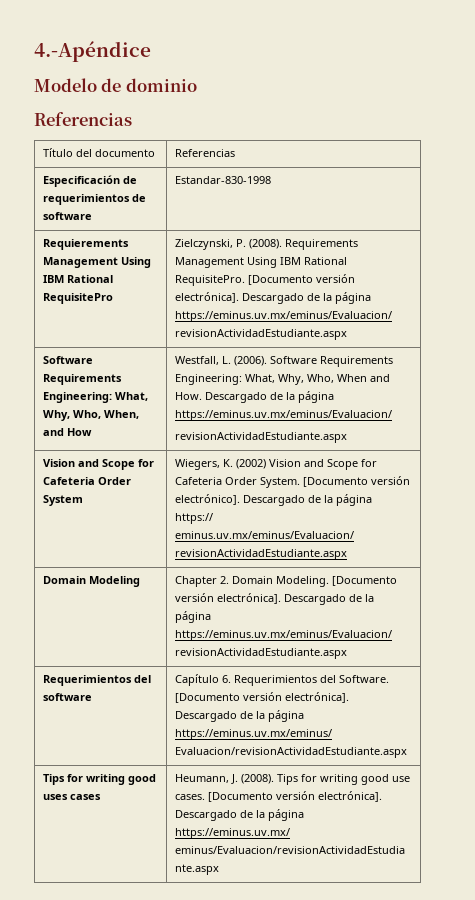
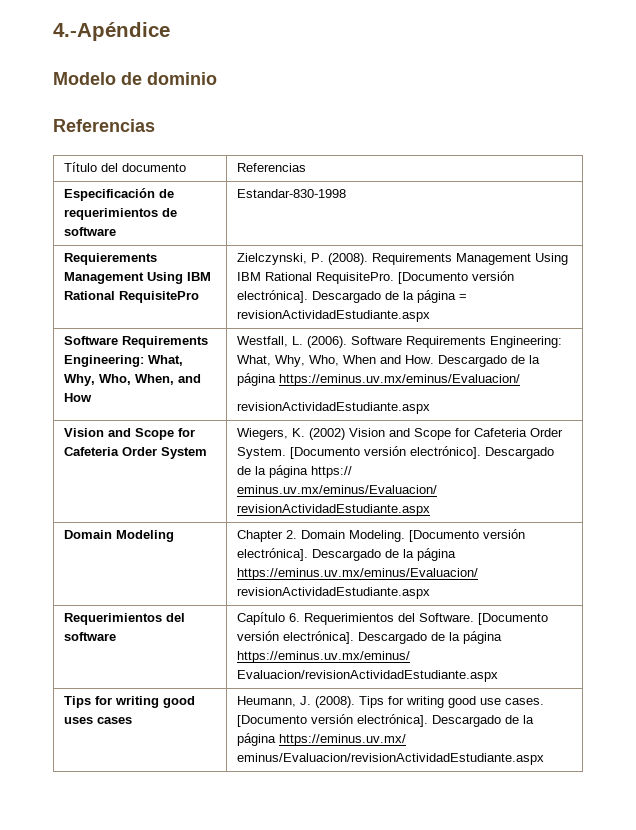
[175,311,393,322] https://eminus.uv.mx/eminus/Evaluacion/ -> [459,294,468,300] =

